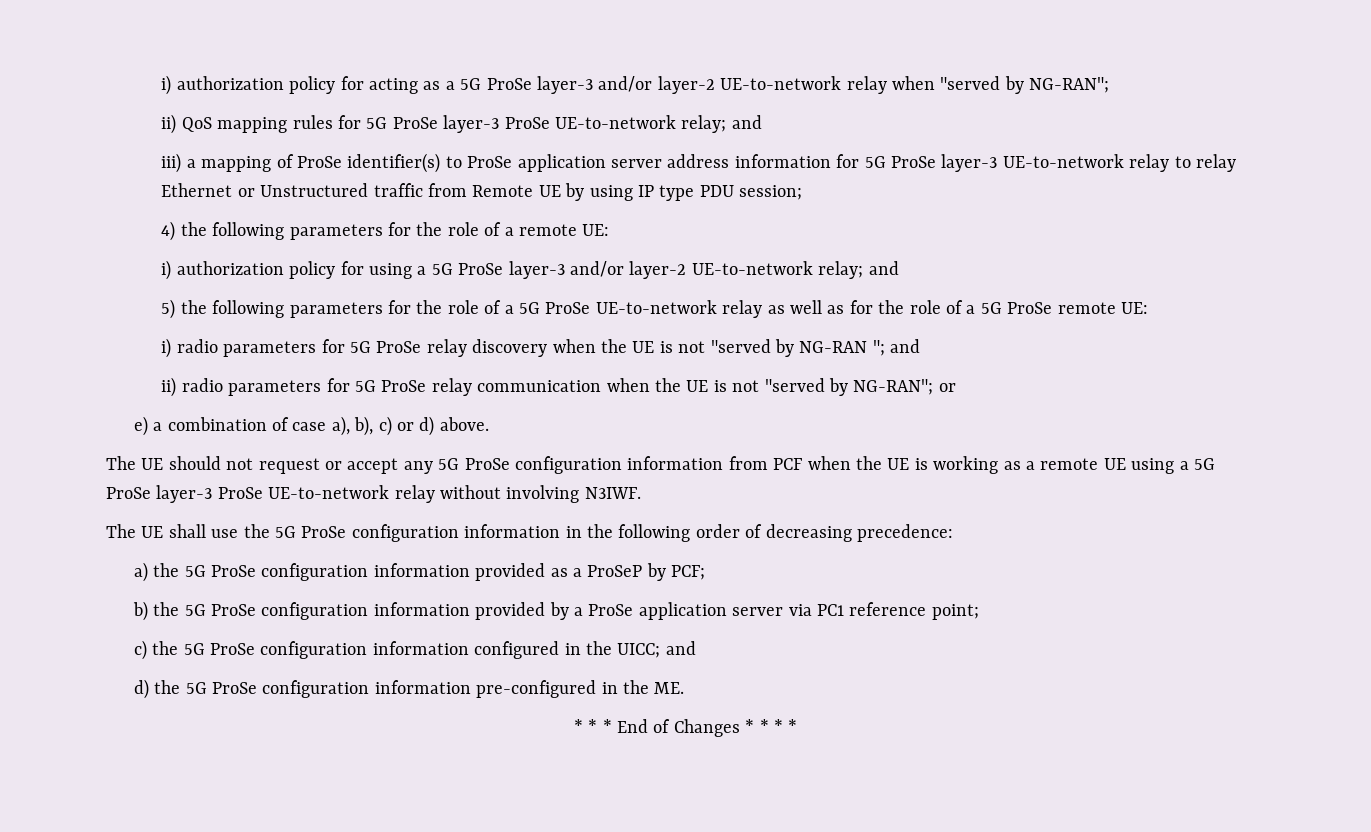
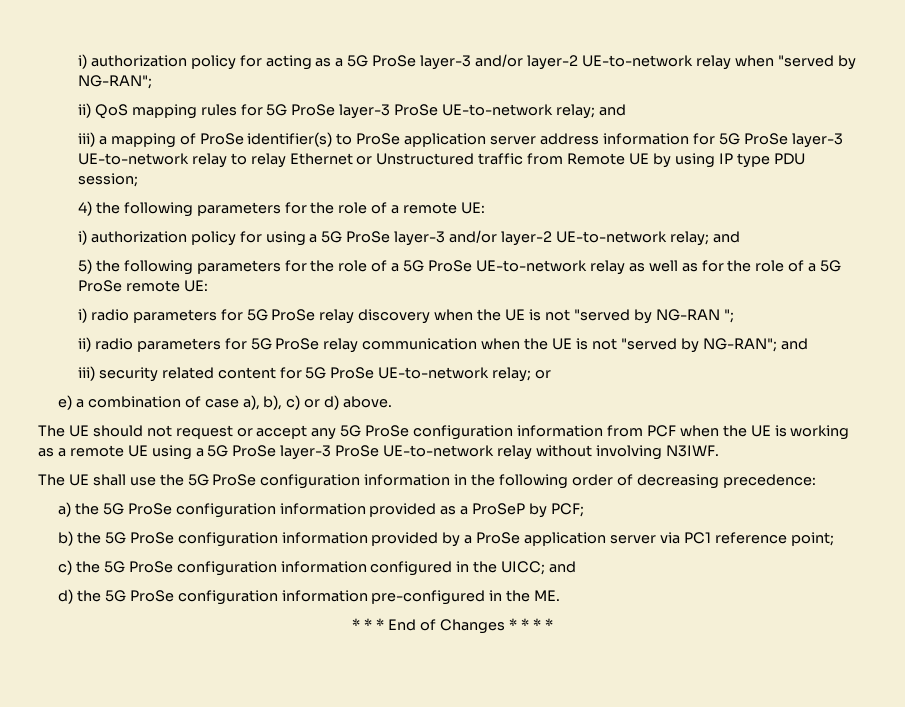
[890,339,921,353] and -> (734, 316) none
(934, 387) none -> [780,338,808,350] [77,366,532,382] and // iii) security related content for 5G ProSe UE-to-network relay;

